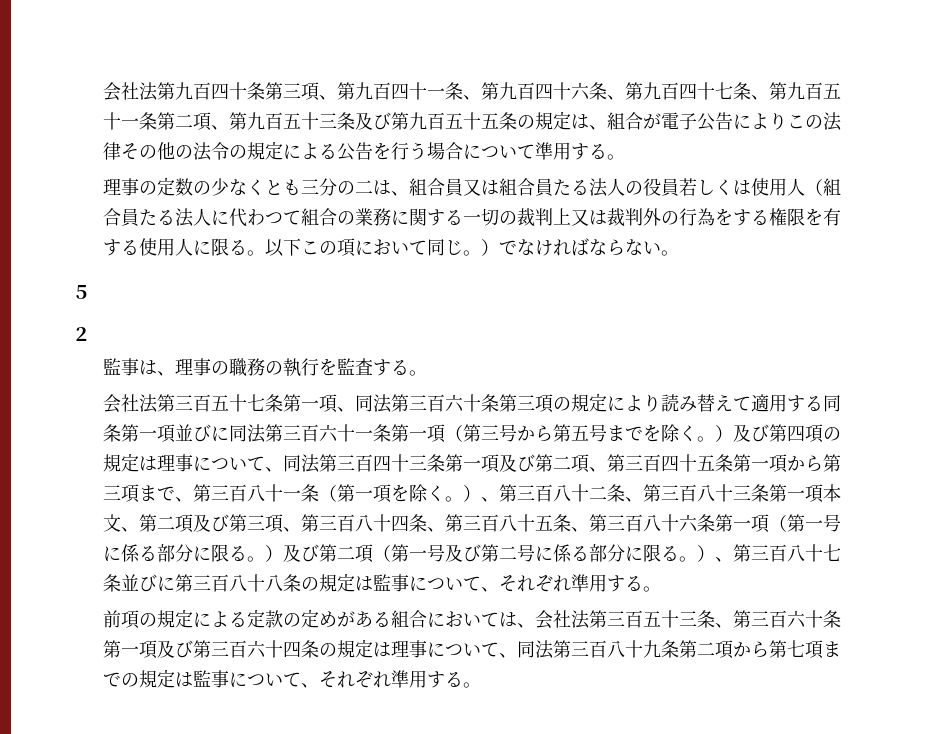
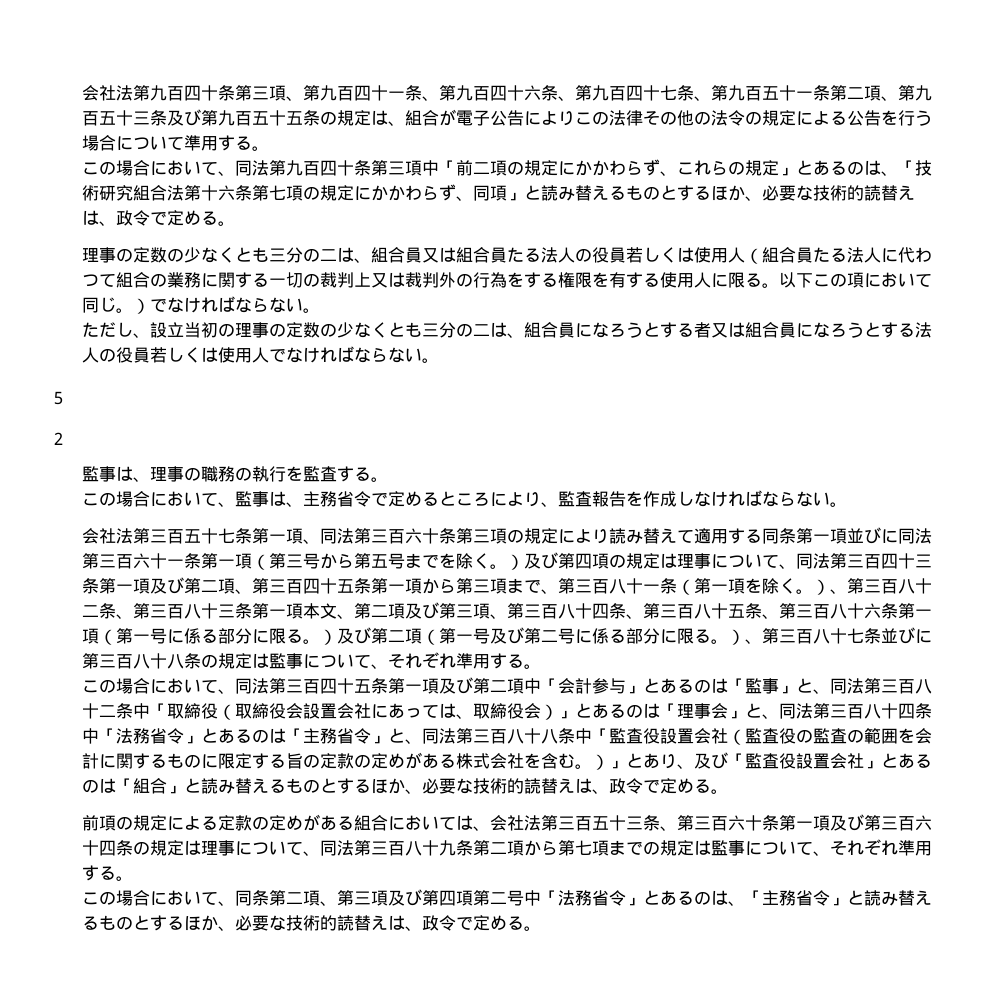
(626, 157) none -> [82,159,933,176] [82,184,916,201] [82,210,236,226] // この場合において、同法第九百四十条第三項中「前二項の規定にかかわらず、これらの規定」とあるのは、「技術研究組合法第十六条第七項の規定にかかわらず、同項」と読み替えるものとするほか、必要な技術的読替えは、政令で定める。
(680, 253) none -> [82,322,933,338] [82,346,440,363] // ただし、設立当初の理事の定数の少なくとも三分の二は、組合員になろうとする者又は組合員になろうとする法人の役員若しくは使用人でなければならない。
(428, 373) none -> [82,490,848,507] // この場合において、監事は、主務省令で定めるところにより、監査報告を作成しなければならない。
(662, 589) none -> [82,677,933,694] [82,703,933,720] [82,728,933,745] [82,752,933,770] [82,778,729,794] // この場合において、同法第三百四十五条第一項及び第二項中「会計参与」とあるのは「監事」と、同法第三百八十二条中「取締役（取締役会設置会社にあっては、取締役会）」とあるのは「理事会」と、同法第三百八十四条中「法務省令」とあるのは「主務省令」と、同法第三百八十八条中「監査役設置会社（監査役の監査の範囲を会計に関するものに限定する旨の定款の定めがある株式会社を含む。）」とあり、及び「監査役設置会社」とあるのは「組合」と読み替えるものとするほか、必要な技術的読替えは、政令で定める。
(482, 685) none -> [82,889,933,906] [82,915,542,931] // この場合において、同条第二項、第三項及び第四項第二号中「法務省令」とあるのは、「主務省令」と読み替えるものとするほか、必要な技術的読替えは、政令で定める。

